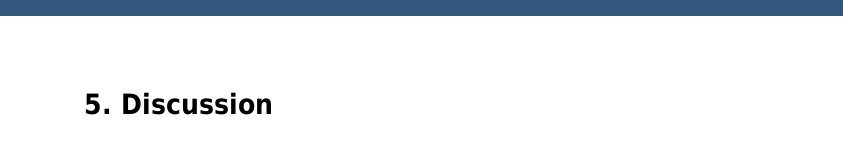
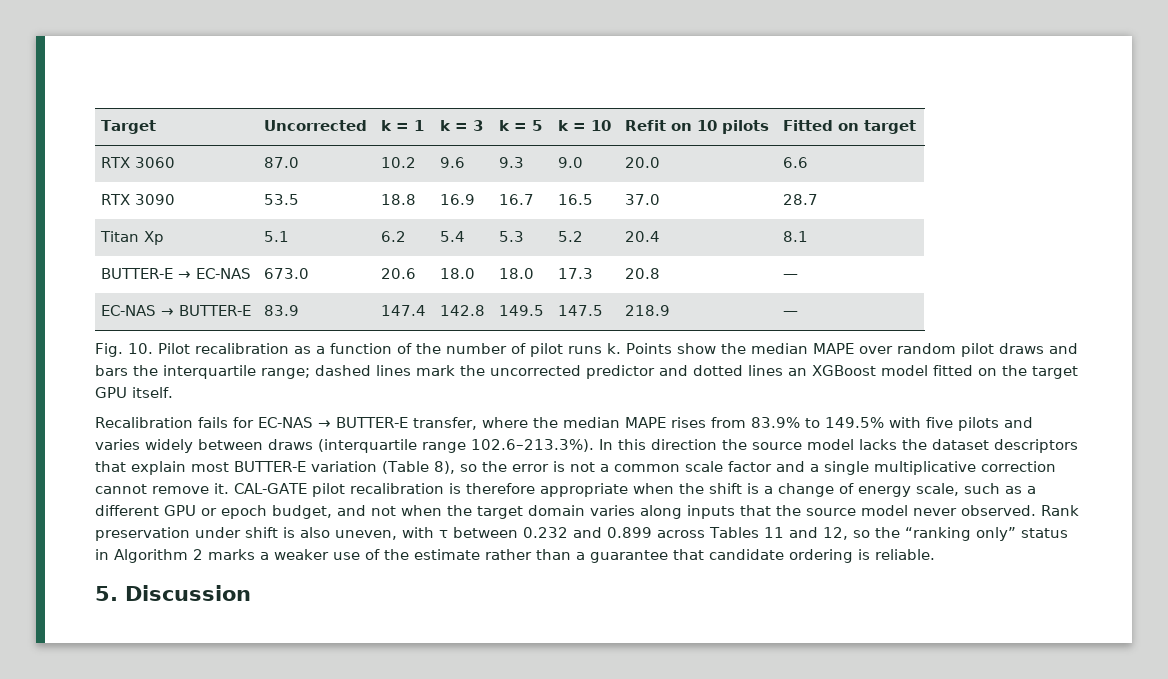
(84, 104) none -> [101,120,157,134] [264,120,368,131] [381,120,425,131] [440,120,484,131] [499,120,543,131] [558,120,612,131] [625,120,770,134] [783,120,917,134] [101,157,176,168] [264,157,300,168] [381,157,417,168] [440,157,466,168] [499,157,525,168] [558,157,584,168] [625,157,661,168] [783,157,809,168] [101,194,176,205] [264,194,300,205] [381,194,417,205] [440,194,476,205] [499,194,535,205] [558,194,594,205] [625,194,661,205] [783,194,819,205] [100,231,165,245] [264,231,290,242] [381,231,407,242] [440,231,466,242] [499,231,525,242] [558,231,584,242] [625,231,661,242] [783,231,809,242] [101,268,252,279] [264,268,310,279] [381,268,417,279] [440,268,476,279] [499,268,535,279] [558,268,594,279] [625,268,661,279] [783,274,799,279] [101,305,252,316] [264,305,300,316] [381,305,427,316] [440,305,486,316] [499,305,545,316] [558,305,604,316] [625,305,671,316] [783,311,799,316] [95,343,1078,357] [95,365,1078,379] [95,387,173,398] [95,417,1033,431] [95,439,1078,453] [95,461,1056,475] [95,483,1036,497] [95,505,1079,519] [95,527,1068,541] [95,549,935,563] Target | Uncorrected | k = 1 | k = 3 | k = 5 | k = 10 | Refit on 10 pilots | Fitted on target // RTX 3060 | 87.0 | 10.2 | 9.6 | 9.3 | 9.0 | 20.0 | 6.6 // RTX 3090 | 53.5 | 18.8 | 16.9 | 16.7 | 16.5 | 37.0 | 28.7 // Titan Xp | 5.1 | 6.2 | 5.4 | 5.3 | 5.2 | 20.4 | 8.1 // BUTTER-E → EC-NAS | 673.0 | 20.6 | 18.0 | 18.0 | 17.3 | 20.8 | — // EC-NAS → BUTTER-E | 83.9 | 147.4 | 142.8 | 149.5 | 147.5 | 218.9 | — // Fig. 10. Pilot recalibration as a function of the number of pilot runs k. Points show the median MAPE over random pilot draws and bars the interquartile range; dashed lines mark the uncorrected predictor and dotted lines an XGBoost model fitted on the target GPU itself. // Recalibration fails for EC-NAS → BUTTER-E transfer, where the median MAPE rises from 83.9% to 149.5% with five pilots and varies widely between draws (interquartile range 102.6–213.3%). In this direction the source model lacks the dataset descriptors that explain most BUTTER-E variation (Table 8), so the error is not a common scale factor and a single multiplicative correction cannot remove it. CAL-GATE pilot recalibration is therefore appropriate when the shift is a change of energy scale, such as a different GPU or epoch budget, and not when the target domain varies along inputs that the source model never observed. Rank preservation under shift is also uneven, with τ between 0.232 and 0.899 across Tables 11 and 12, so the “ranking only” status in Algorithm 2 marks a weaker use of the estimate rather than a guarantee that candidate ordering is reliable. //

